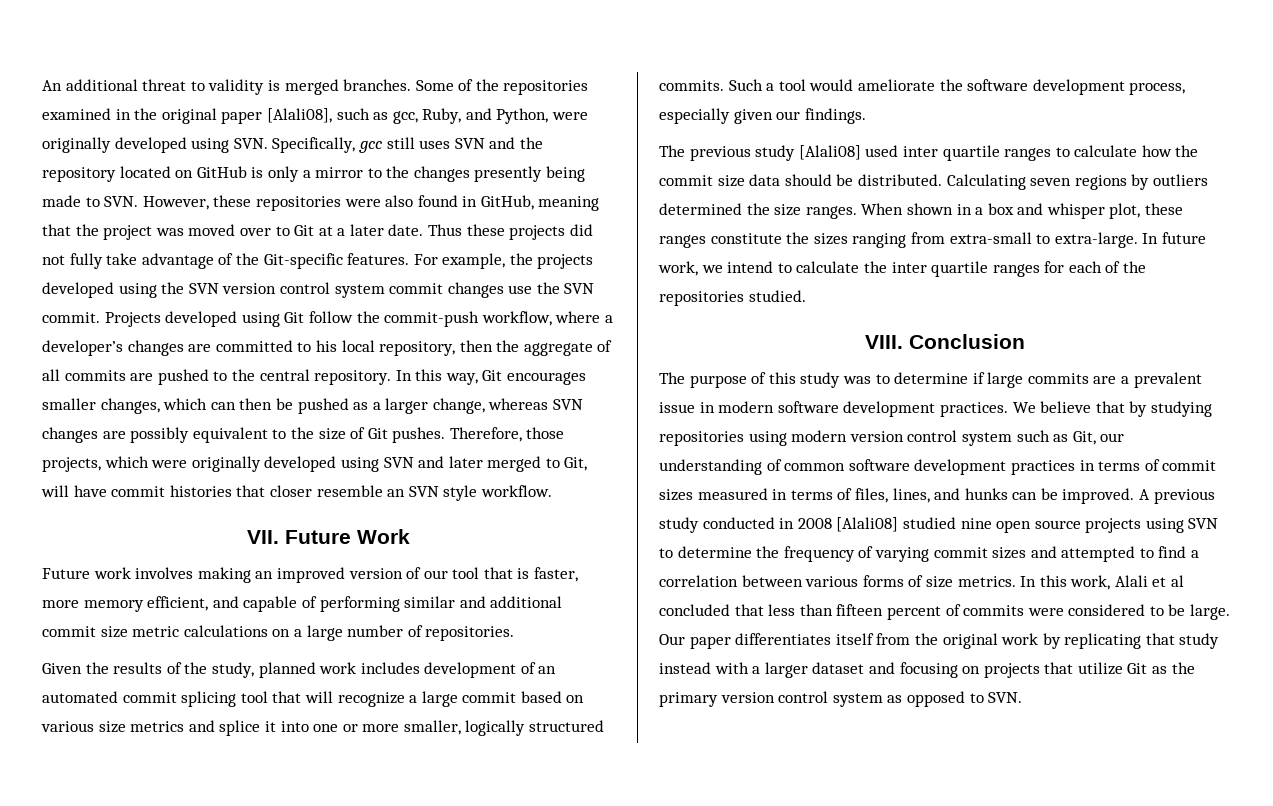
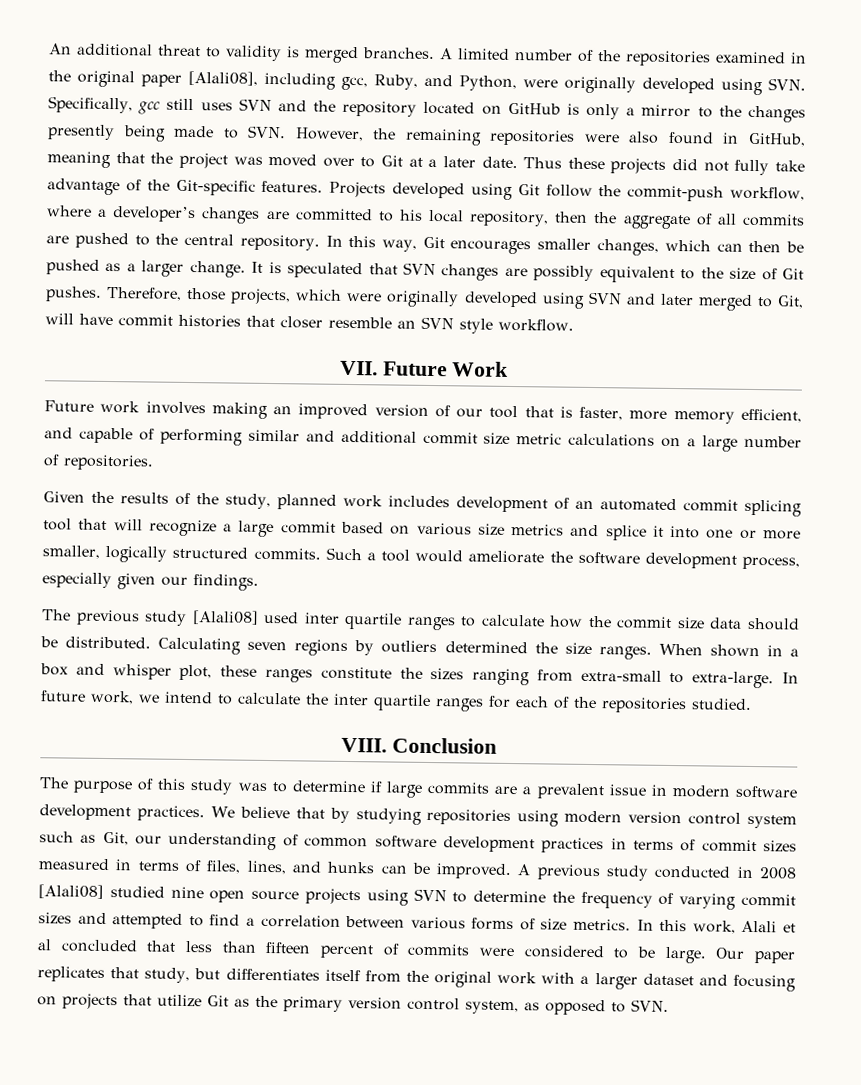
[415,80,454,91] Some -> [439,48,573,61] A limited number
[336,108,389,120] such as -> [264,72,337,90] including
[213,195,252,207] these -> [372,128,482,146] the remaining
[413,253,594,269] [42,282,595,298] [42,312,100,323] For example, the projects developed using the SVN version control system commit changes use the SVN commit. -> (324, 186) none
[432,398,549,414] change, whereas -> [189,260,398,279] change. It is speculated that
(731, 642) none -> [37,966,221,984] replicates that study, but
[1042,633,1220,649] [659,662,711,674] by replicating that study instead -> (538, 978) none
[832,693,883,707] system -> [465,1000,519,1015] system,

